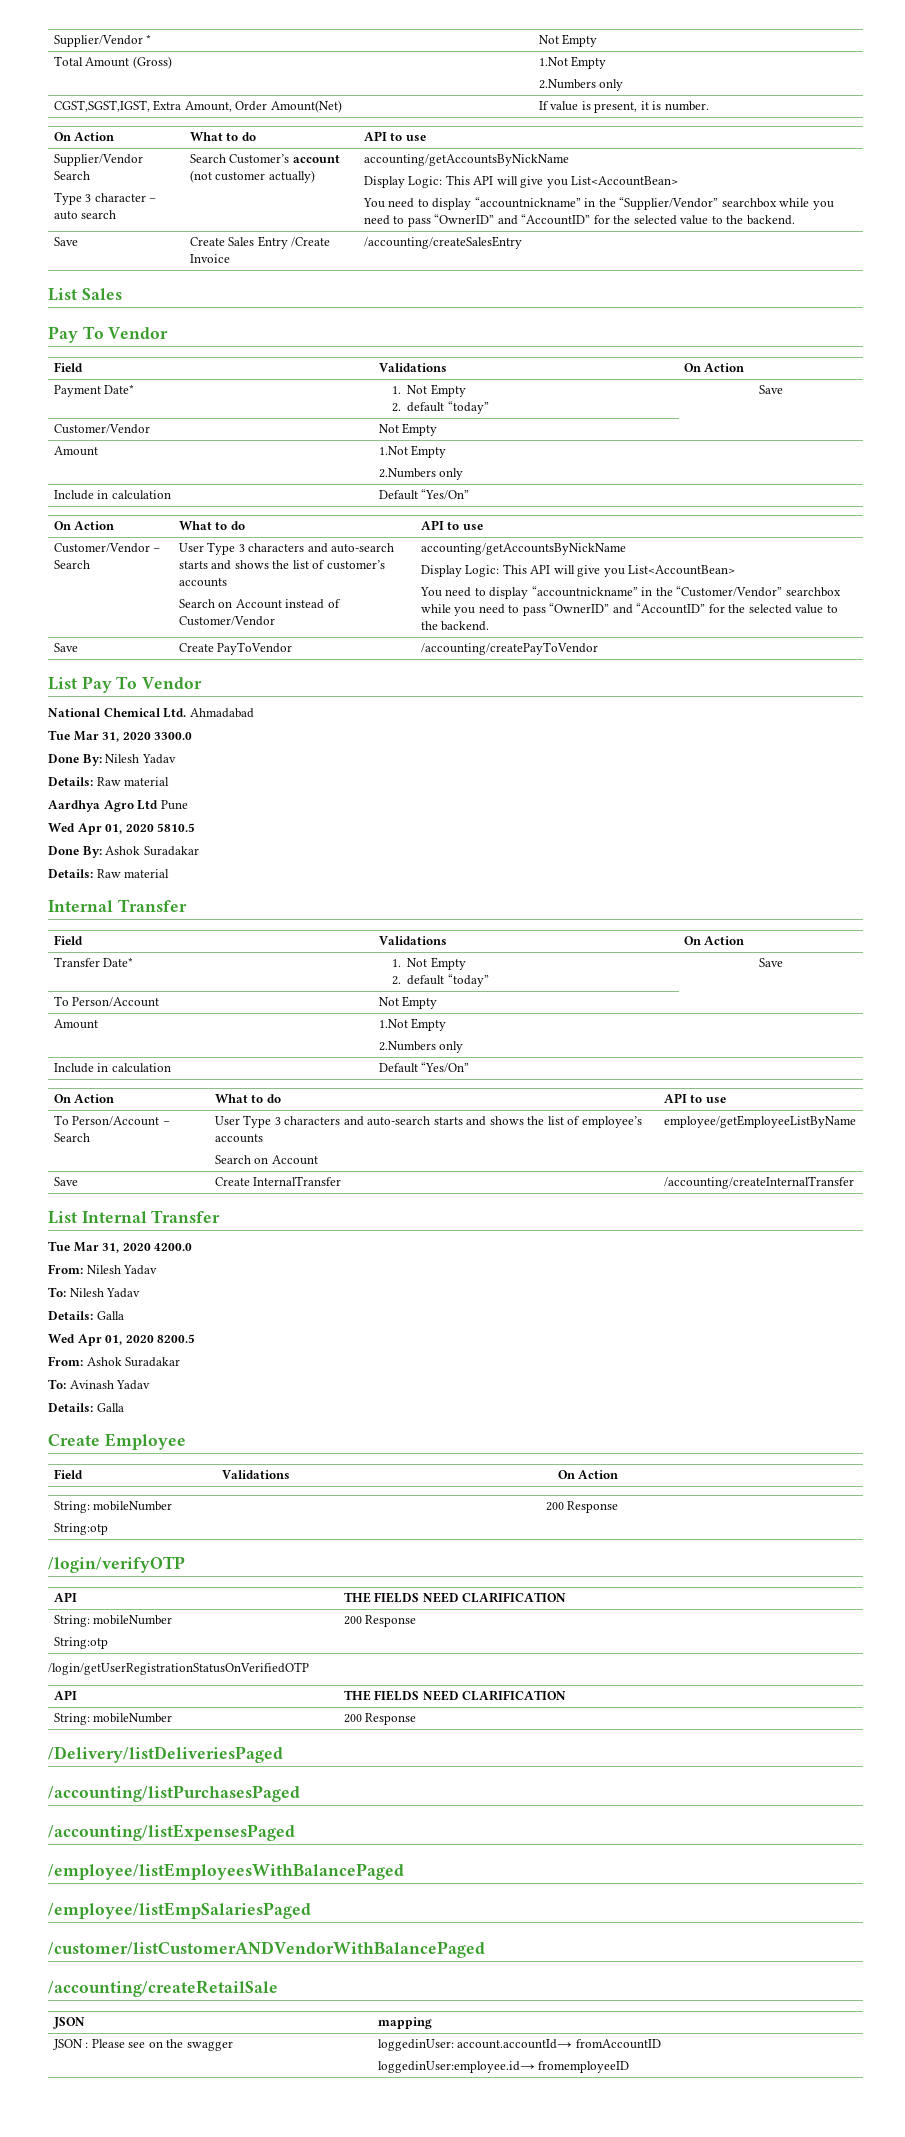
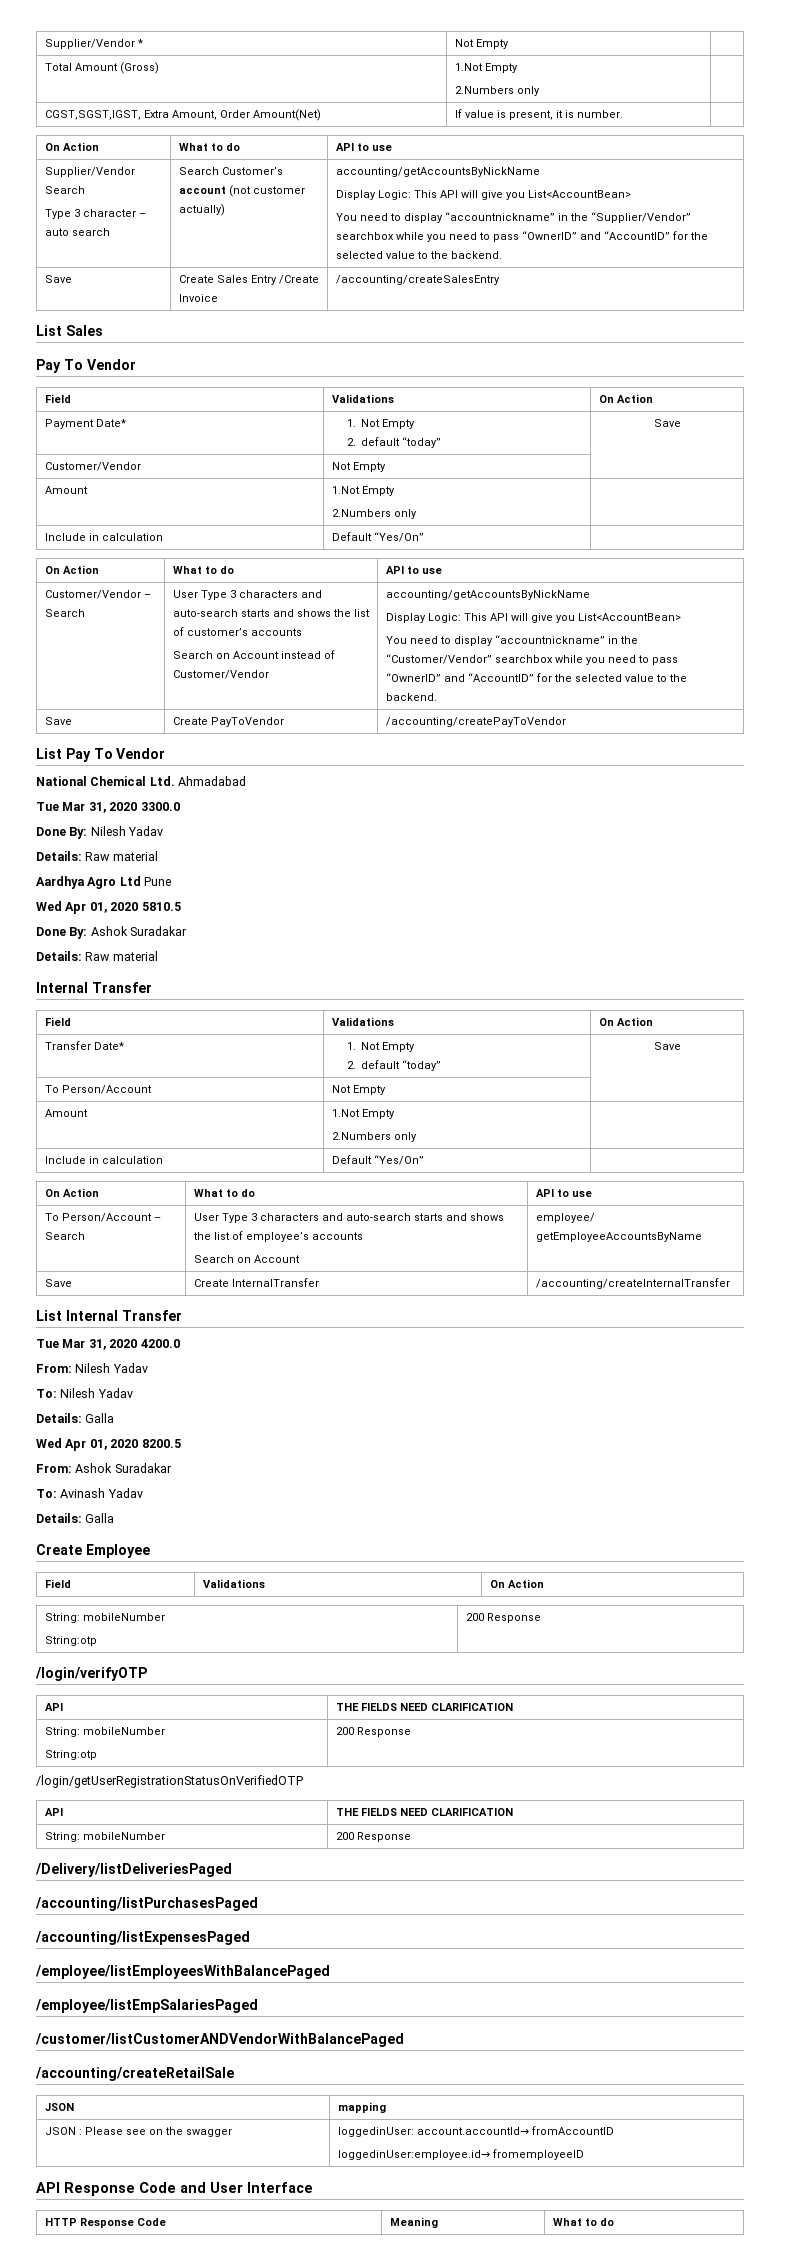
[663,1115,856,1128] employee/getEmployeeListByName -> [535,1213,595,1223] [535,1232,702,1242] employee/ getEmployeeAccountsByName
(630, 2067) none -> [36,2182,313,2196] [44,2218,166,2228] [389,2217,438,2228] [552,2218,614,2226] // API Response Code and User Interface // HTTP Response Code | Meaning | What to do

